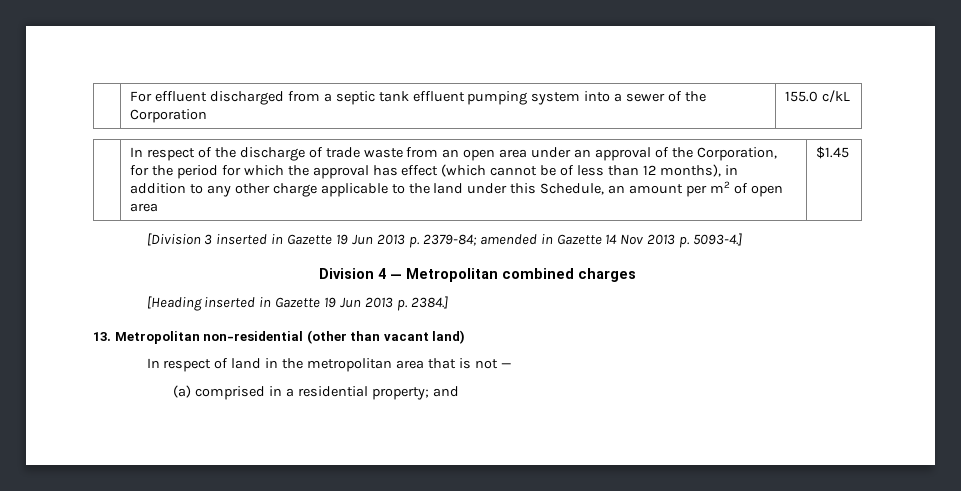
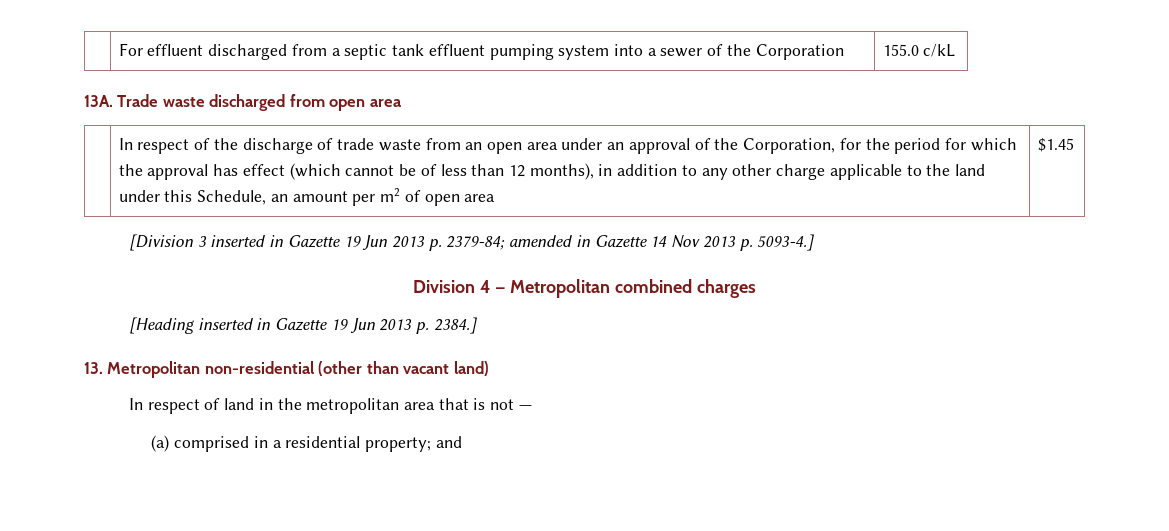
(851, 96) none -> [84,94,402,111] // 13A. Trade waste discharged from open area

